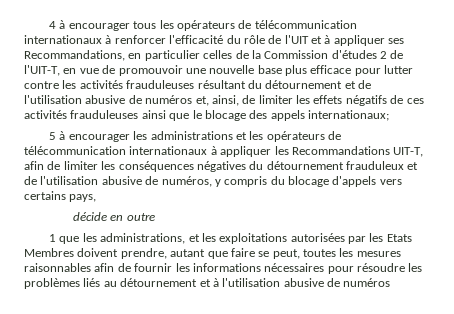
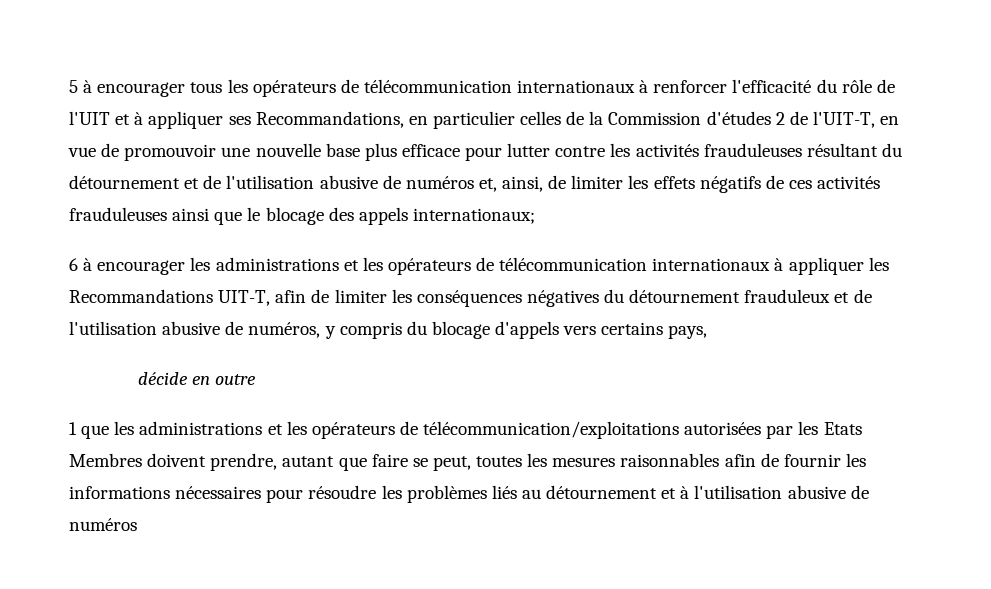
[49,21,57,29] 4 -> [69,80,78,93] 5
[49,132,57,140] 5 -> [69,258,78,271] 6
[100,233,288,244] administrations, et les exploitations -> [139,421,680,439] administrations et les opérateurs de télécommunication/exploitations

